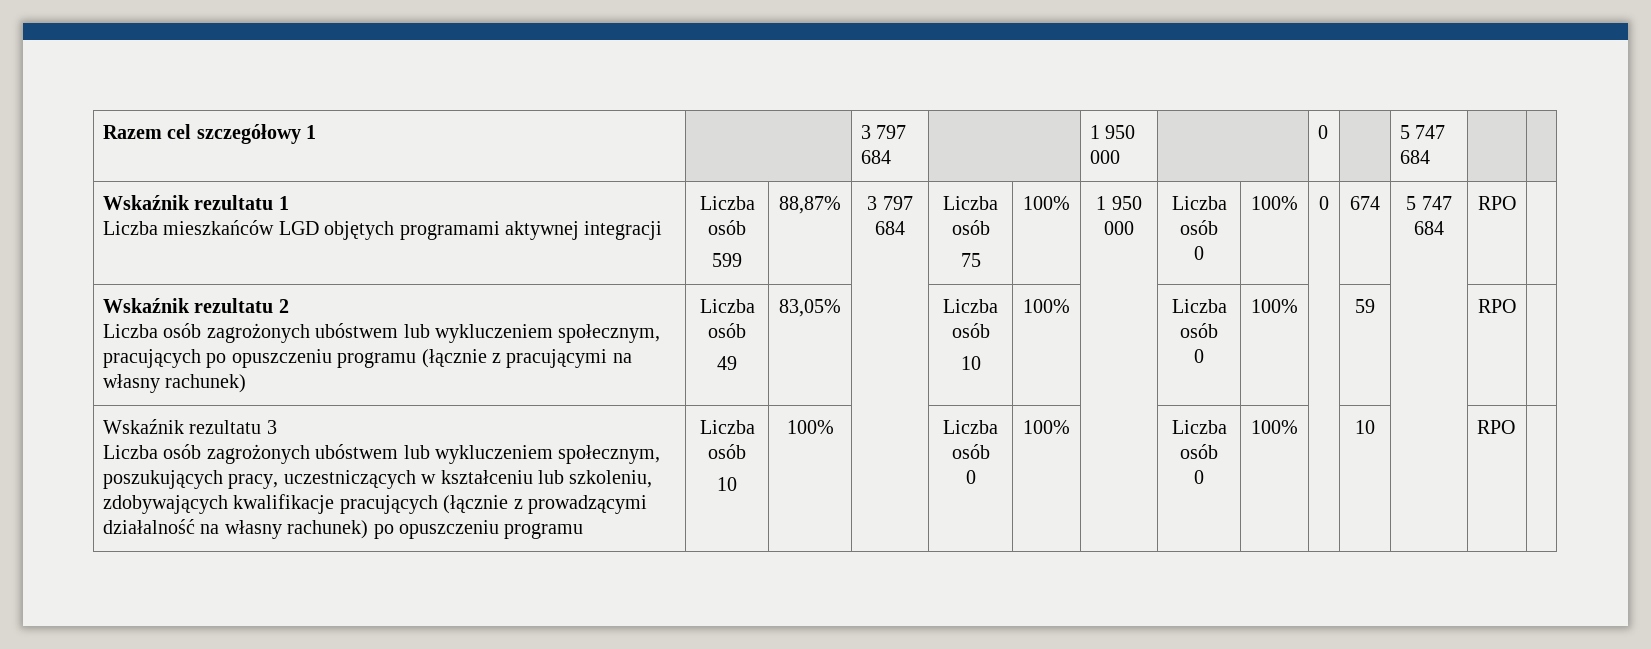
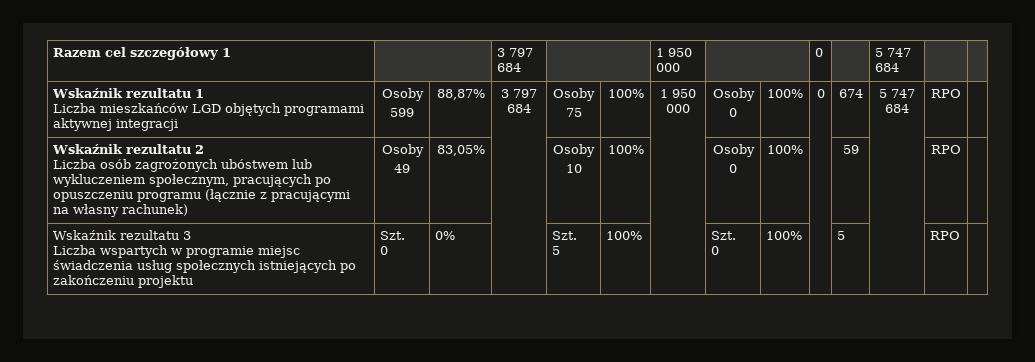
[699,196,755,210] [708,220,746,235] Liczba osób -> [381,88,424,101] Osoby
[943,196,998,210] [951,220,990,235] Liczba osób -> [553,88,595,101] Osoby
[1171,196,1227,210] [1180,220,1218,235] Liczba osób -> [712,88,755,101] Osoby
[699,299,755,313] [708,323,746,338] Liczba osób -> [381,144,424,157] Osoby
[943,299,998,313] [951,323,990,338] [960,356,981,370] [1023,299,1070,313] [1171,299,1227,313] [1180,323,1218,338] Liczba osób // 10 | 100% | | Liczba osób -> [553,144,595,157] [565,164,582,173] [607,145,644,154] [712,144,755,157] Osoby // 10 | 100% | | Osoby
[163,444,661,464] [103,470,653,489] [103,494,648,514] [103,519,584,539] [699,420,755,434] [708,444,746,459] [717,477,737,491] [786,420,834,434] [943,420,998,434] [951,444,990,459] [965,470,976,484] [1023,420,1070,434] [1171,420,1227,434] [1180,444,1218,459] [1194,470,1204,484] [1251,420,1298,434] [1355,420,1375,434] osób zagrożonych ubóstwem lub wykluczeniem społecznym, poszukujących pracy, uczestniczących w kształceniu lub szkoleniu, zdobywających kwalifikacje pracujących (łącznie z prowadzącymi działalność na własny rachunek) po opuszczeniu programu | Liczba osób // 10 | 100% | | Liczba osób // 0 | 100% | | Liczba osób // 0 | 100% | | 10 -> [100,245,301,258] [53,260,357,273] [53,275,194,288] [380,231,406,240] [380,246,389,255] [435,231,456,240] [552,231,578,240] [552,246,561,255] [606,231,643,240] [711,231,737,240] [711,246,720,255] [766,231,803,240] [837,231,846,240] wspartych w programie miejsc świadczenia usług społecznych istniejących po zakończeniu projektu | Szt. // 0 | 0% | | Szt. // 5 | 100% | | Szt. // 0 | 100% | | 5

